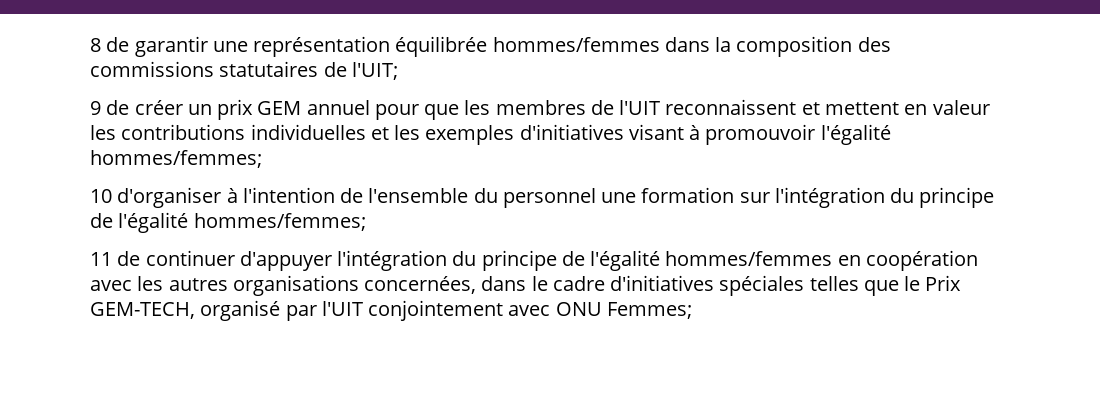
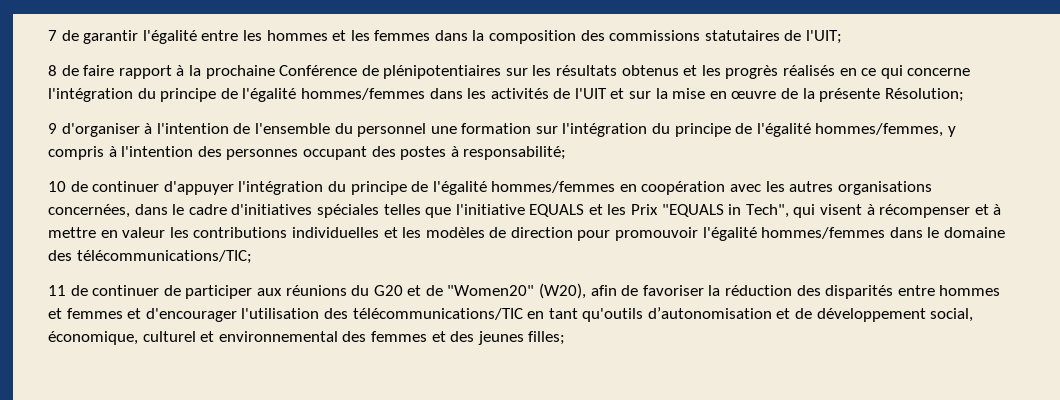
[90,38,101,52] 8 -> [48,30,57,41] 7
[212,36,660,57] une représentation équilibrée hommes/femmes -> [142,30,431,44] l'égalité entre les hommes et les femmes
[90,99,990,120] [90,124,891,145] [90,150,262,168] [90,189,112,203] 9 de créer un prix GEM annuel pour que les membres de l'UIT reconnaissent et mettent en valeur les contributions individuelles et les exemples d'initiatives visant à promouvoir l'égalité hommes/femmes; // 10 -> [48,65,971,79] [48,88,964,102] [48,123,57,134] 8 de faire rapport à la prochaine Conférence de plénipotentiaires sur les résultats obtenus et les progrès réalisés en ce qui concerne l'intégration du principe de l'égalité hommes/femmes dans les activités de l'UIT et sur la mise en œuvre de la présente Résolution; // 9
[193,213,366,231] [90,252,112,266] hommes/femmes; // 11 -> [815,123,957,137] [48,146,567,160] [48,181,66,192] hommes/femmes, y compris à l'intention des personnes occupant des postes à responsabilité; // 10
[904,275,962,291] [90,300,692,321] le Prix GEM-TECH, organisé par l'UIT conjointement avec ONU Femmes; -> [455,204,1002,218] [48,227,1006,241] [48,250,252,264] [48,283,1001,299] [48,307,974,322] [48,331,566,345] l'initiative EQUALS et les Prix "EQUALS in Tech", qui visent à récompenser et à mettre en valeur les contributions individuelles et les modèles de direction pour promouvoir l'égalité hommes/femmes dans le domaine des télécommunications/TIC; // 11 de continuer de participer aux réunions du G20 et de "Women20" (W20), afin de favoriser la réduction des disparités entre hommes et femmes et d'encourager l'utilisation des télécommunications/TIC en tant qu'outils d’autonomisation et de développement social, économique, culturel et environnemental des femmes et des jeunes filles;

